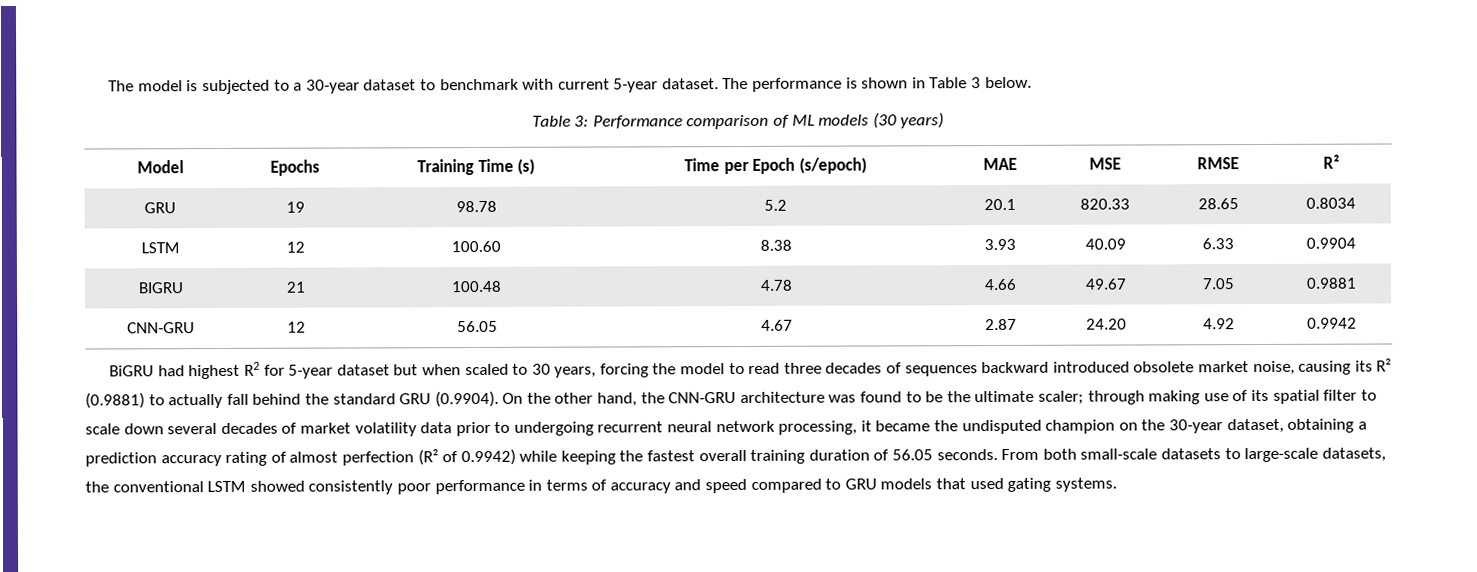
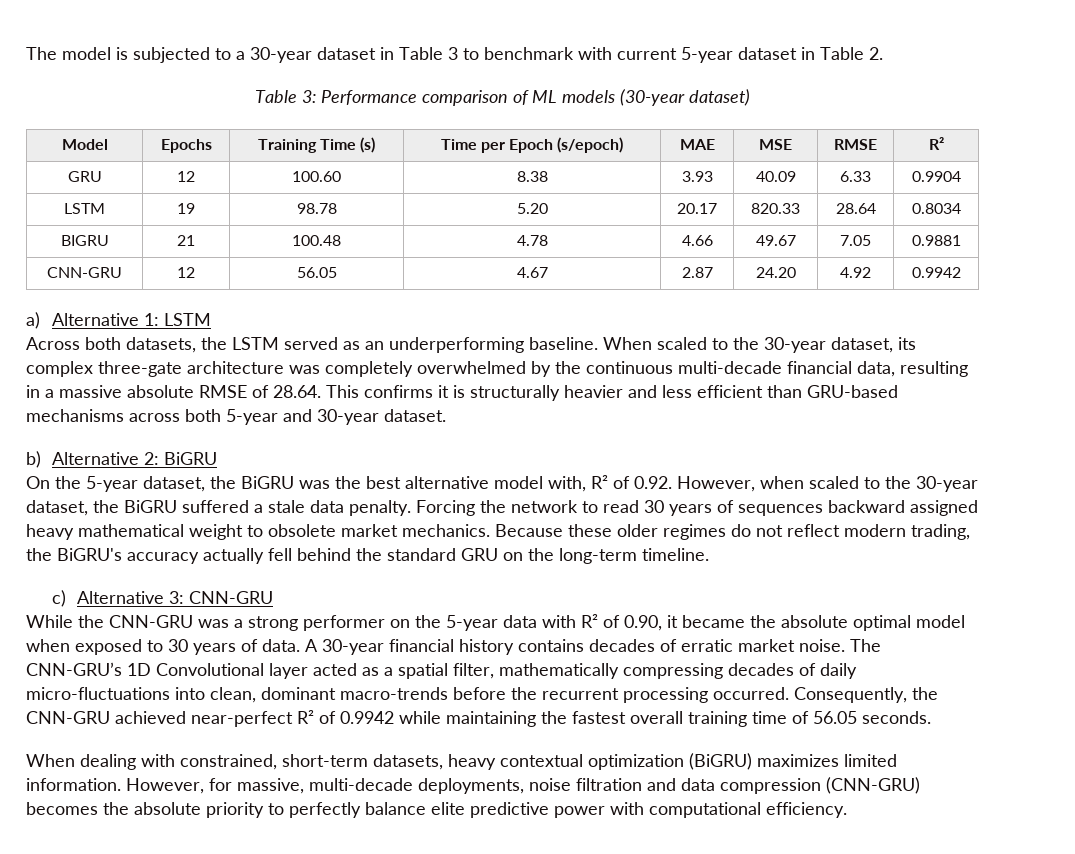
(417, 85) none -> [380,47,458,60] in Table 3
[661,76,1032,92] dataset. The performance is shown in Table 3 below. -> [738,47,883,60] dataset in Table 2.
[872,112,945,129] (30 years) -> [620,89,750,106] (30-year dataset)
[285,201,305,213] [455,200,497,213] [764,199,787,211] [983,198,1016,211] [1080,198,1130,210] [1197,198,1239,210] [1306,197,1357,209] [140,242,180,254] | 19 | 98.78 | 5.2 | 20.1 | 820.33 | 28.65 | 0.8034 // LSTM -> (102, 176) none
(1357, 243) none -> [64,203,105,214] [177,203,195,214] [296,203,337,214] [516,203,548,214] [677,203,717,214] [751,203,800,214] [835,203,876,214] [911,203,961,214] // LSTM | 19 | 98.78 | 5.20 | 20.17 | 820.33 | 28.64 | 0.8034
[109,358,1393,380] [85,389,1377,409] [85,418,1367,437] [85,448,616,467] BiGRU had highest R2 for 5-year dataset but when scaled to 30 years, forcing the model to read three decades of sequences backward introduced obsolete market noise, causing its R² (0.9881) to actually fall behind the standard GRU (0.9904). On the other hand, the CNN-GRU architecture was found to be the ultimate scaler; through making use of its spatial filter to scale down several decades of market volatility data prior to undergoing recurrent neural network processing, it became the undisputed champion on the 30-year dataset, obtaining a prediction accuracy rating of almost perfection (R² of 0.9942) while keeping -> [26,312,211,329] [26,337,916,353] [26,361,968,377] [26,385,898,401] [26,409,446,425] [26,451,217,468] [26,475,978,492] [26,500,978,516] [26,524,970,540] [26,548,709,564] [51,590,274,607] [26,614,965,631] [26,639,881,655] [26,662,857,679] [26,687,938,703] [26,710,536,727] a) Alternative 1: LSTM // Across both datasets, the LSTM served as an underperforming baseline. When scaled to the 30-year dataset, its complex three-gate architecture was completely overwhelmed by the continuous multi-decade financial data, resulting in a massive absolute RMSE of 28.64. This confirms it is structurally heavier and less efficient than GRU-based mechanisms across both 5-year and 30-year dataset. // b) Alternative 2: BiGRU // On the 5-year dataset, the BiGRU was the best alternative model with, R² of 0.92. However, when scaled to the 30-year dataset, the BiGRU suffered a stale data penalty. Forcing the network to read 30 years of sequences backward assigned heavy mathematical weight to obsolete market mechanics. Because these older regimes do not reflect modern trading, the BiGRU's accuracy actually fell behind the standard GRU on the long-term timeline. // c) Alternative 3: CNN-GRU // While the CNN-GRU was a strong performer on the 5-year data with R² of 0.90, it became the absolute optimal model when exposed to 30 years of data. A 30-year financial history contains decades of erratic market noise. The CNN-GRU’s 1D Convolutional layer acted as a spatial filter, mathematically compressing decades of daily micro-fluctuations into clean, dominant macro-trends before the recurrent processing occurred. Consequently, the CNN-GRU achieved near-perfect R² of 0.9942 while maintaining
[808,449,870,461] duration -> [752,711,787,724] time
[1001,447,1386,463] [85,477,1117,495] From both small-scale datasets to large-scale datasets, the conventional LSTM showed consistently poor performance in terms of accuracy and speed compared to GRU models that used gating systems. -> [26,753,897,770] [26,777,920,794] [26,802,847,818] // When dealing with constrained, short-term datasets, heavy contextual optimization (BiGRU) maximizes limited information. However, for massive, multi-decade deployments, noise filtration and data compression (CNN-GRU) becomes the absolute priority to perfectly balance elite predictive power with computational efficiency.

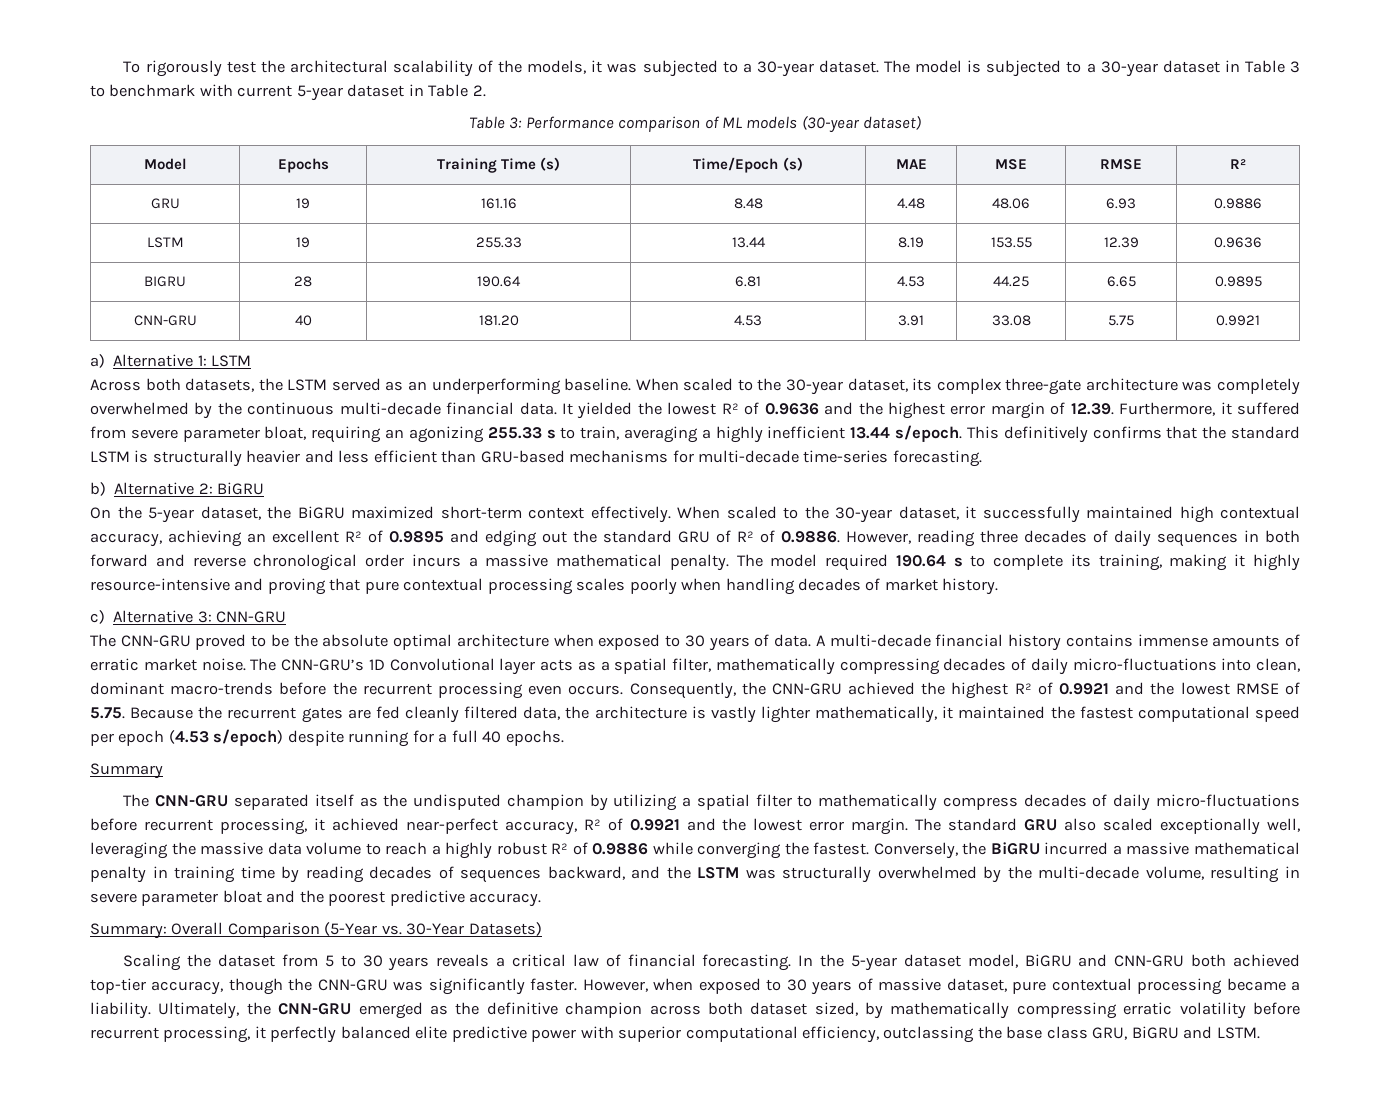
(26, 53) none -> [123,60,879,77] To rigorously test the architectural scalability of the models, it was subjected to a 30-year dataset.
[440,137,624,153] Time per Epoch (s/epoch) -> [693,157,803,173] Time/Epoch (s)
[177,171,195,182] [292,171,341,182] [516,171,548,182] [681,171,713,182] [755,171,796,182] [840,171,871,182] [911,171,961,182] [64,203,105,214] [177,203,195,214] [296,203,337,214] [516,203,548,214] [677,203,717,214] [751,203,800,214] [835,203,876,214] [911,203,961,214] [60,235,109,246] [177,235,195,246] [292,235,341,246] [516,235,548,246] [681,235,713,246] [755,235,796,246] [840,235,871,246] [911,235,961,246] [47,267,122,278] [177,267,195,278] [296,267,337,278] [516,267,548,278] [681,267,713,278] [755,267,796,278] [840,267,871,278] [911,267,961,278] 12 | 100.60 | 8.38 | 3.93 | 40.09 | 6.33 | 0.9904 // LSTM | 19 | 98.78 | 5.20 | 20.17 | 820.33 | 28.64 | 0.8034 // BIGRU | 21 | 100.48 | 4.78 | 4.66 | 49.67 | 7.05 | 0.9881 // CNN-GRU | 12 | 56.05 | 4.67 | 2.87 | 24.20 | 4.92 | 0.9942 -> [296,198,310,209] [480,198,517,209] [733,198,763,209] [897,198,925,209] [992,198,1030,209] [1106,198,1136,209] [1214,198,1262,209] [146,237,184,248] [296,237,310,248] [475,237,522,248] [731,237,766,248] [898,237,924,248] [990,237,1032,248] [1103,237,1139,248] [1214,237,1262,248] [144,276,186,287] [294,276,312,287] [477,276,521,287] [735,276,761,287] [897,276,925,287] [993,276,1029,287] [1106,276,1136,287] [1214,276,1262,287] [133,315,197,326] [294,315,312,326] [478,315,519,326] [734,315,762,326] [898,315,924,326] [991,315,1031,326] [1108,315,1134,326] [1216,315,1260,326] 19 | 161.16 | 8.48 | 4.48 | 48.06 | 6.93 | 0.9886 // LSTM | 19 | 255.33 | 13.44 | 8.19 | 153.55 | 12.39 | 0.9636 // BIGRU | 28 | 190.64 | 6.81 | 4.53 | 44.25 | 6.65 | 0.9895 // CNN-GRU | 40 | 181.20 | 4.53 | 3.91 | 33.08 | 5.75 | 0.9921
[857,361,968,377] [26,385,449,398] data, resulting in a massive absolute RMSE of 28.64. This confirms it -> [519,402,1300,419] [90,425,1301,443] [90,451,130,463] data. It yielded the lowest R² of 0.9636 and the highest error margin of 12.39. Furthermore, it suffered from severe parameter bloat, requiring an agonizing 255.33 s to train, averaging a highly inefficient 13.44 s/epoch. This definitively confirms that the standard LSTM
[129,409,446,425] across both 5-year and 30-year dataset. -> [672,450,982,467] for multi-decade time-series forecasting.
[299,475,978,492] [26,500,978,516] [26,524,970,540] [26,548,709,564] [51,590,274,607] [26,614,745,631] was the best alternative model with, R² of 0.92. However, when scaled to the 30-year dataset, the BiGRU suffered a stale data penalty. Forcing the network to read 30 years of sequences backward assigned heavy mathematical weight to obsolete market mechanics. Because these older regimes do not reflect modern trading, the BiGRU's accuracy actually fell behind the standard GRU on the long-term timeline. // c) Alternative 3: CNN-GRU // While the CNN-GRU was a strong performer on the 5-year data with R² of 0.90, it became -> [351,506,1300,523] [90,530,1300,547] [90,554,1301,571] [90,578,999,595] [90,610,287,624] [90,634,289,650] maximized short-term context effectively. When scaled to the 30-year dataset, it successfully maintained high contextual accuracy, achieving an excellent R² of 0.9895 and edging out the standard GRU of R² of 0.9886. However, reading three decades of daily sequences in both forward and reverse chronological order incurs a massive mathematical penalty. The model required 190.64 s to complete its training, making it highly resource-intensive and proving that pure contextual processing scales poorly when handling decades of market history. // c) Alternative 3: CNN-GRU // The CNN-GRU proved to be
[916,615,965,628] model -> [456,634,549,647] architecture
[322,639,384,655] 30-year -> [829,634,931,647] multi-decade
[589,639,655,652] decades -> [1137,634,1281,647] immense amounts
[313,663,357,676] acted -> [540,659,573,671] acts
[713,687,789,700] occurred. -> [528,685,624,695] even occurs.
[191,710,931,727] [26,753,897,770] [26,777,920,794] [26,802,847,818] near-perfect R² of 0.9942 while maintaining the fastest overall training time of 56.05 seconds. // When dealing with constrained, short-term datasets, heavy contextual optimization (BiGRU) maximizes limited information. However, for massive, multi-decade deployments, noise filtration and data compression (CNN-GRU) becomes the absolute priority to perfectly balance elite predictive power with computational efficiency. -> [921,682,1300,699] [90,706,1300,723] [90,729,564,747] [90,763,163,779] [123,794,1301,811] [90,818,1300,835] [90,842,1300,859] [90,866,1301,883] [90,890,542,907] [90,922,542,939] [123,954,1300,971] [90,978,1300,995] [90,1002,1301,1019] [90,1026,1260,1043] the highest R² of 0.9921 and the lowest RMSE of 5.75. Because the recurrent gates are fed cleanly filtered data, the architecture is vastly lighter mathematically, it maintained the fastest computational speed per epoch (4.53 s/epoch) despite running for a full 40 epochs. // Summary // The CNN-GRU separated itself as the undisputed champion by utilizing a spatial filter to mathematically compress decades of daily micro-fluctuations before recurrent processing, it achieved near-perfect accuracy, R² of 0.9921 and the lowest error margin. The standard GRU also scaled exceptionally well, leveraging the massive data volume to reach a highly robust R² of 0.9886 while converging the fastest. Conversely, the BiGRU incurred a massive mathematical penalty in training time by reading decades of sequences backward, and the LSTM was structurally overwhelmed by the multi-decade volume, resulting in severe parameter bloat and the poorest predictive accuracy. // Summary: Overall Comparison (5-Year vs. 30-Year Datasets) // Scaling the dataset from 5 to 30 years reveals a critical law of financial forecasting. In the 5-year dataset model, BiGRU and CNN-GRU both achieved top-tier accuracy, though the CNN-GRU was significantly faster. However, when exposed to 30 years of massive dataset, pure contextual processing became a liability. Ultimately, the CNN-GRU emerged as the definitive champion across both dataset sized, by mathematically compressing erratic volatility before recurrent processing, it perfectly balanced elite predictive power with superior computational efficiency, outclassing the base class GRU, BiGRU and LSTM.

